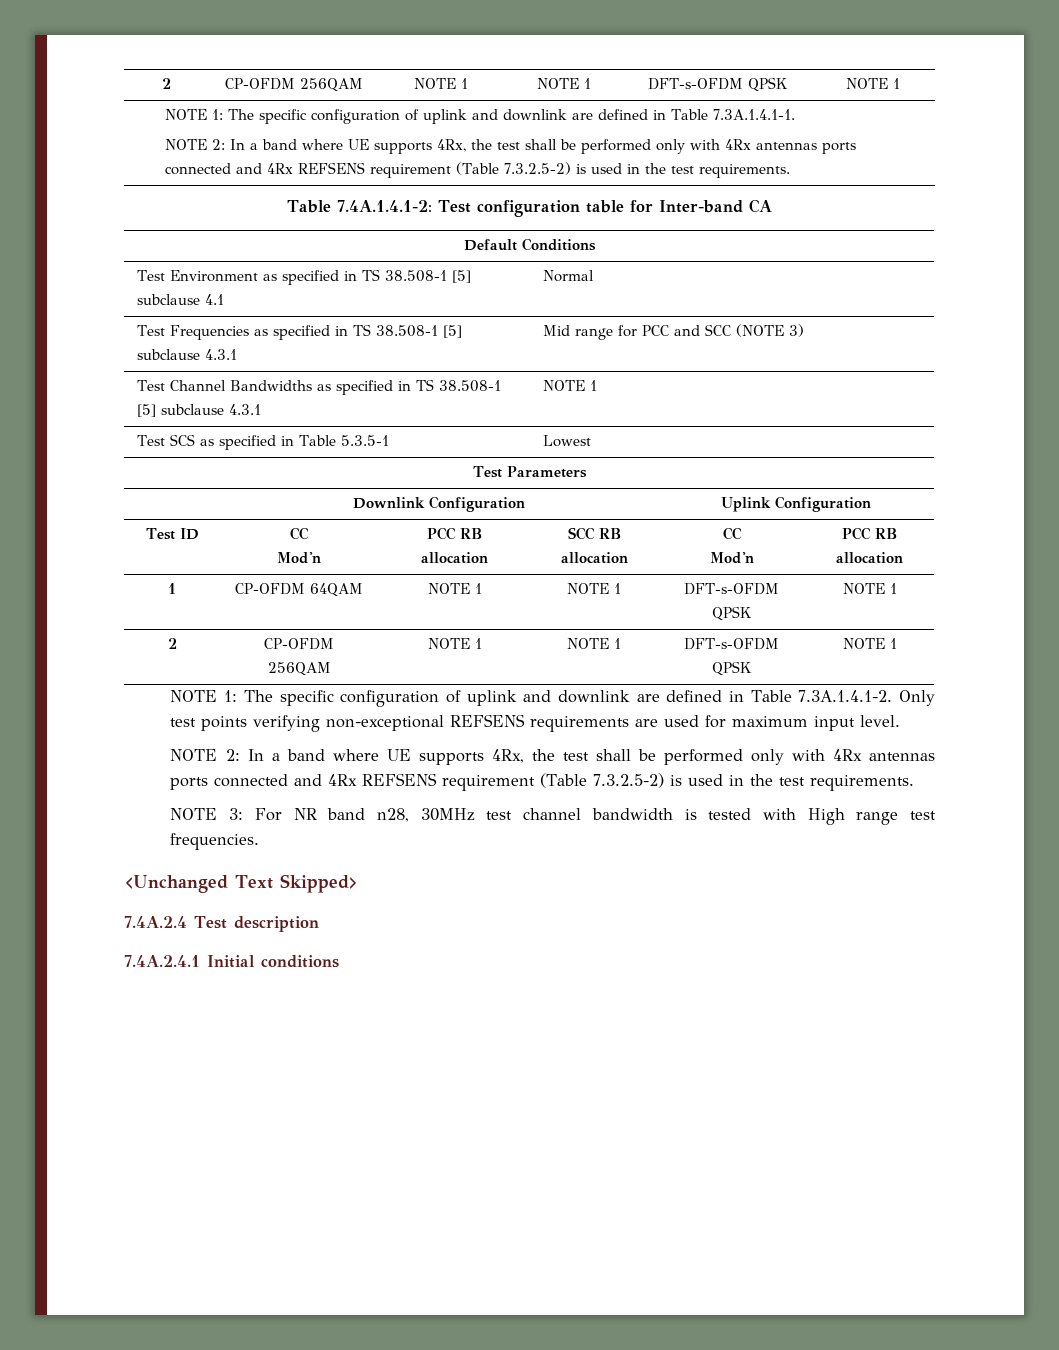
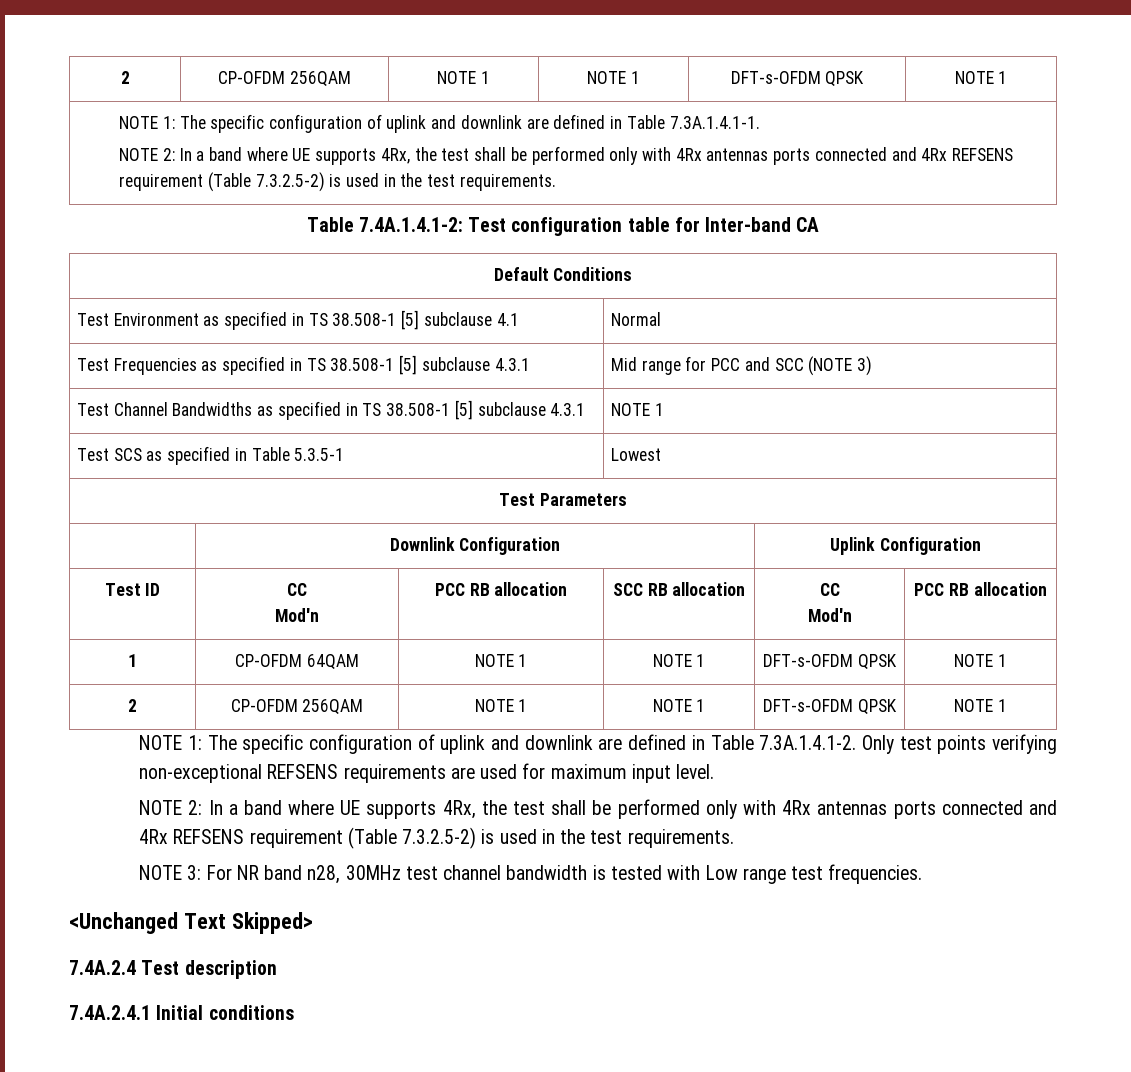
[807,808,845,825] High -> [705,865,738,880] Low

